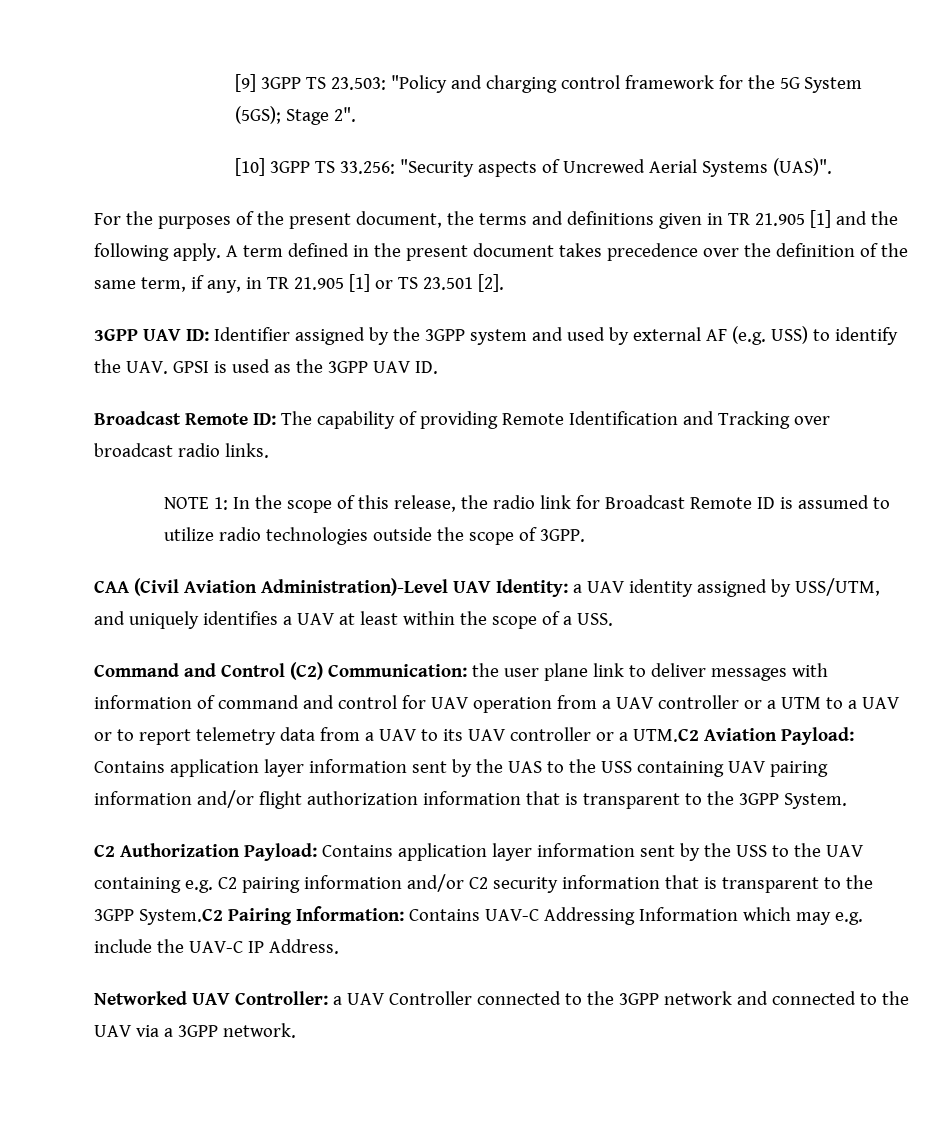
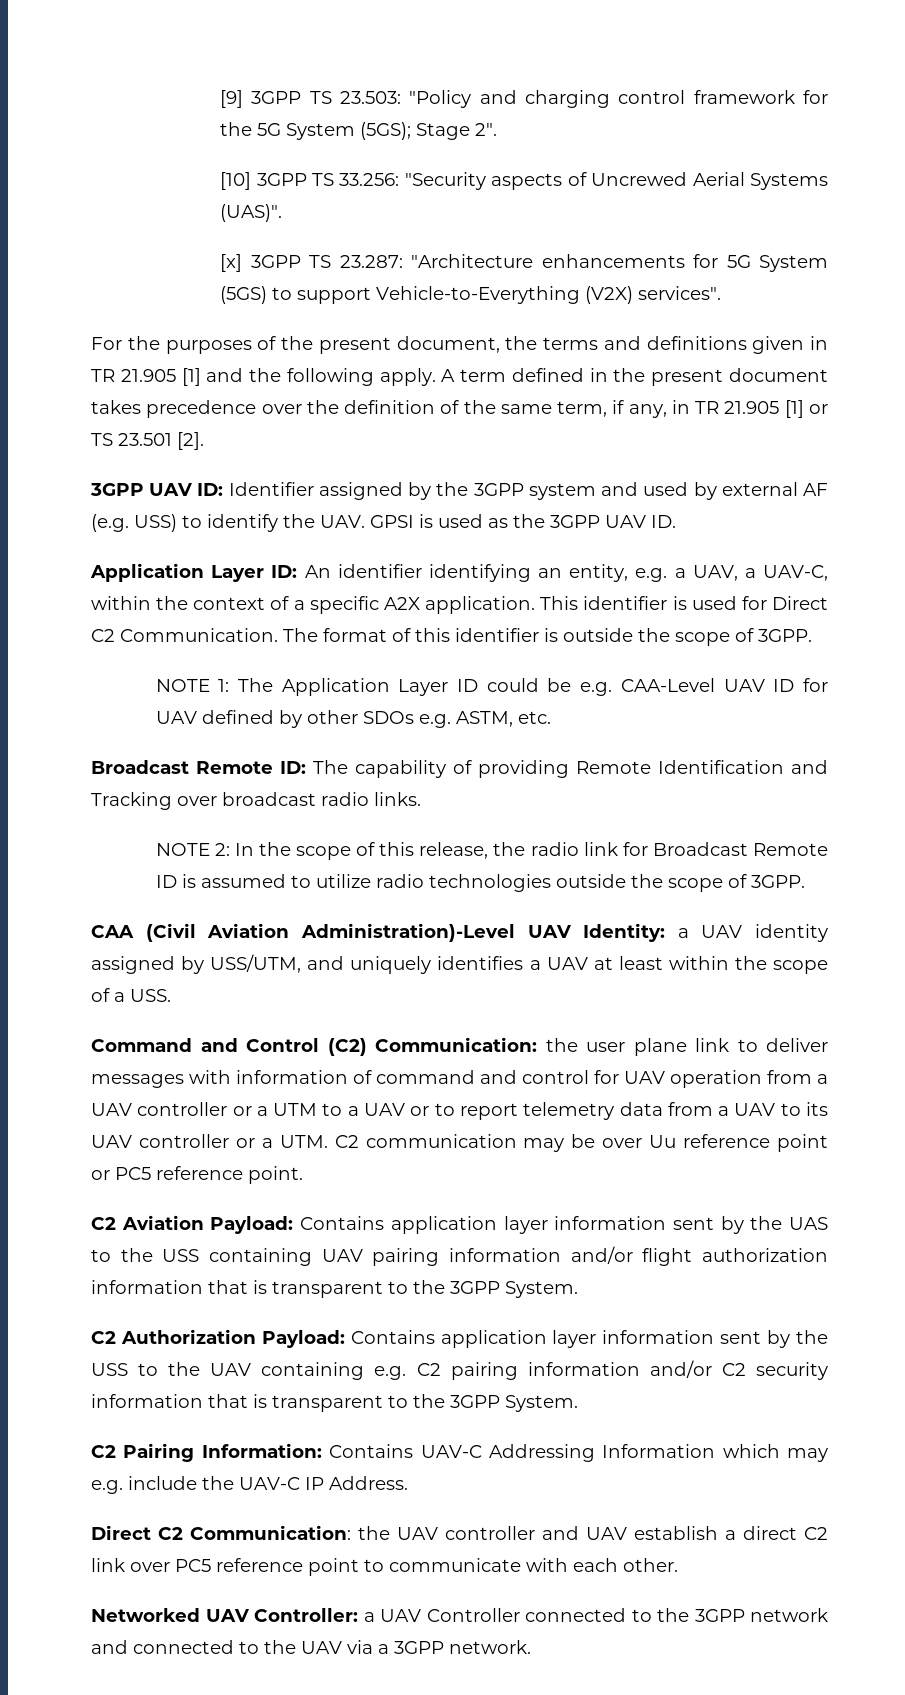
(832, 167) none -> [220,254,829,272] [220,286,722,304] // [x] 3GPP TS 23.287: "Architecture enhancements for 5G System (5GS) to support Vehicle-to-Everything (V2X) services".
(438, 367) none -> [90,563,828,582] [91,596,829,614] [91,628,812,646] [155,678,829,696] [155,710,551,728] // Application Layer ID: An identifier identifying an entity, e.g. a UAV, a UAV-C, within the context of a specific A2X application. This identifier is used for Direct C2 Communication. The format of this identifier is outside the scope of 3GPP. // NOTE 1: The Application Layer ID could be e.g. CAA-Level UAV ID for UAV defined by other SDOs e.g. ASTM, etc.
[214,497,229,510] 1: -> [214,843,230,856] 2:
[632,728,699,742] UTM.C2 -> [279,1134,828,1152] [91,1166,303,1184] [91,1217,116,1230] UTM. C2 communication may be over Uu reference point or PC5 reference point. // C2
[138,908,223,925] System.C2 -> [505,1395,578,1412] [91,1445,116,1458] System. // C2
(339, 946) none -> [91,1525,828,1540] [91,1558,678,1576] // Direct C2 Communication: the UAV controller and UAV establish a direct C2 link over PC5 reference point to communicate with each other.

